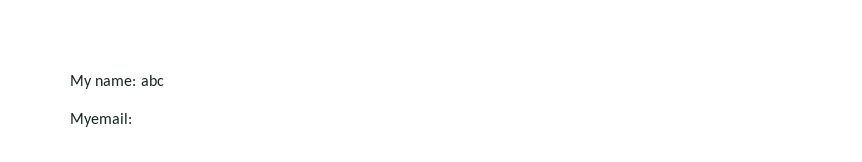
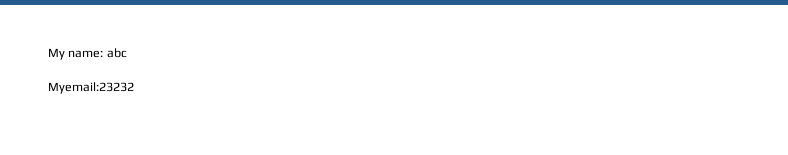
[70,113,132,127] Myemail: -> [48,82,134,94] Myemail:23232

